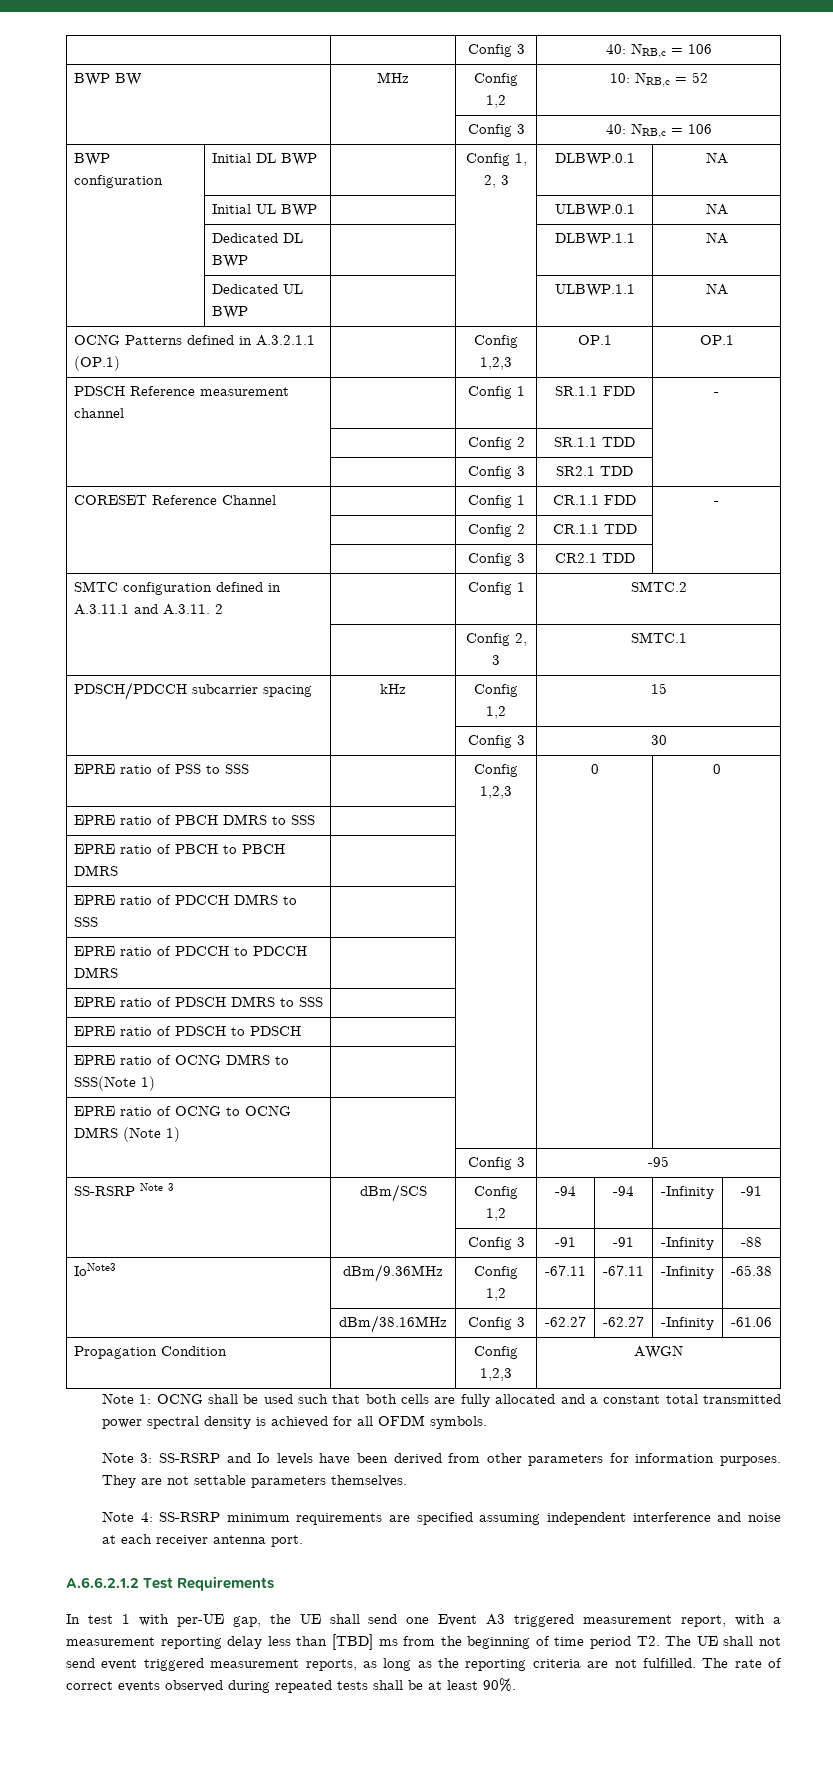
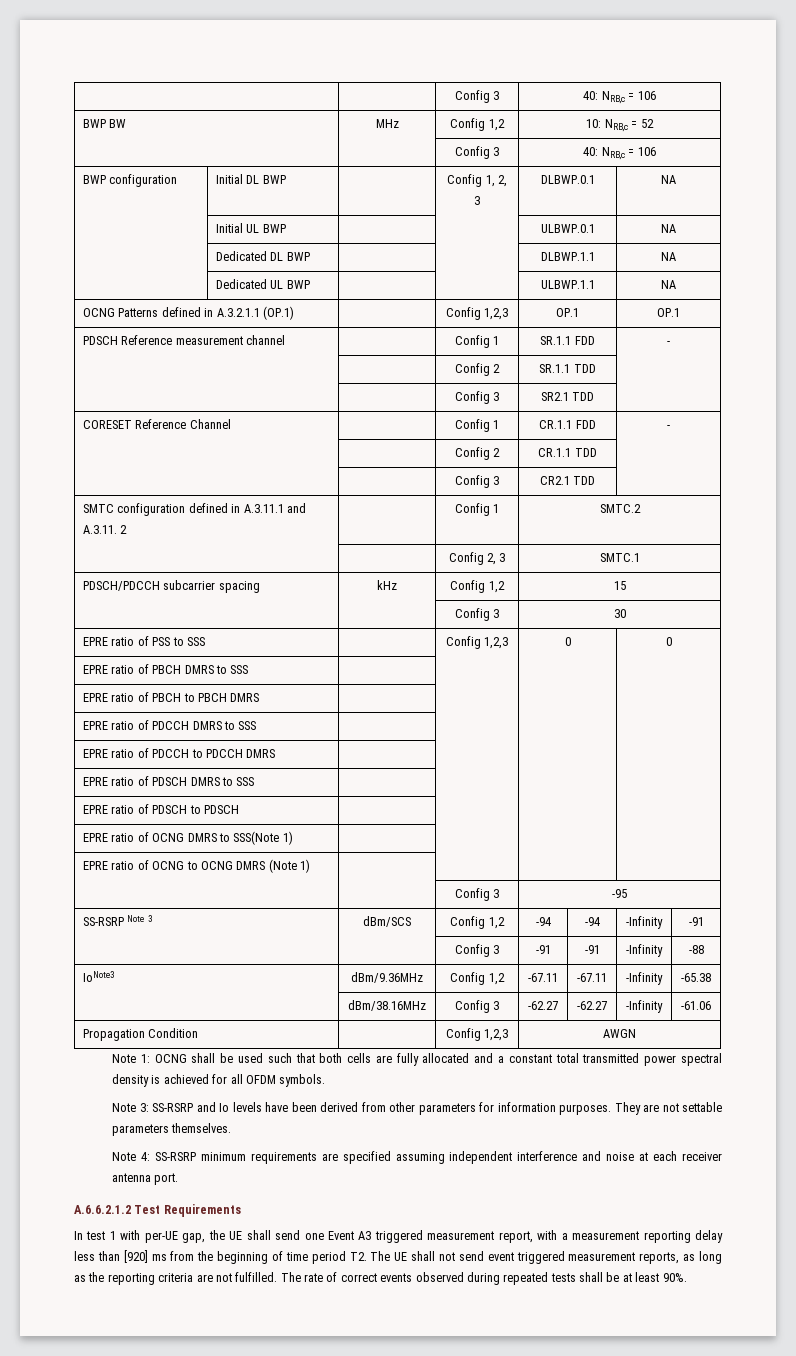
[331,1634,373,1650] [TBD] -> [123,1250,148,1263] [920]

